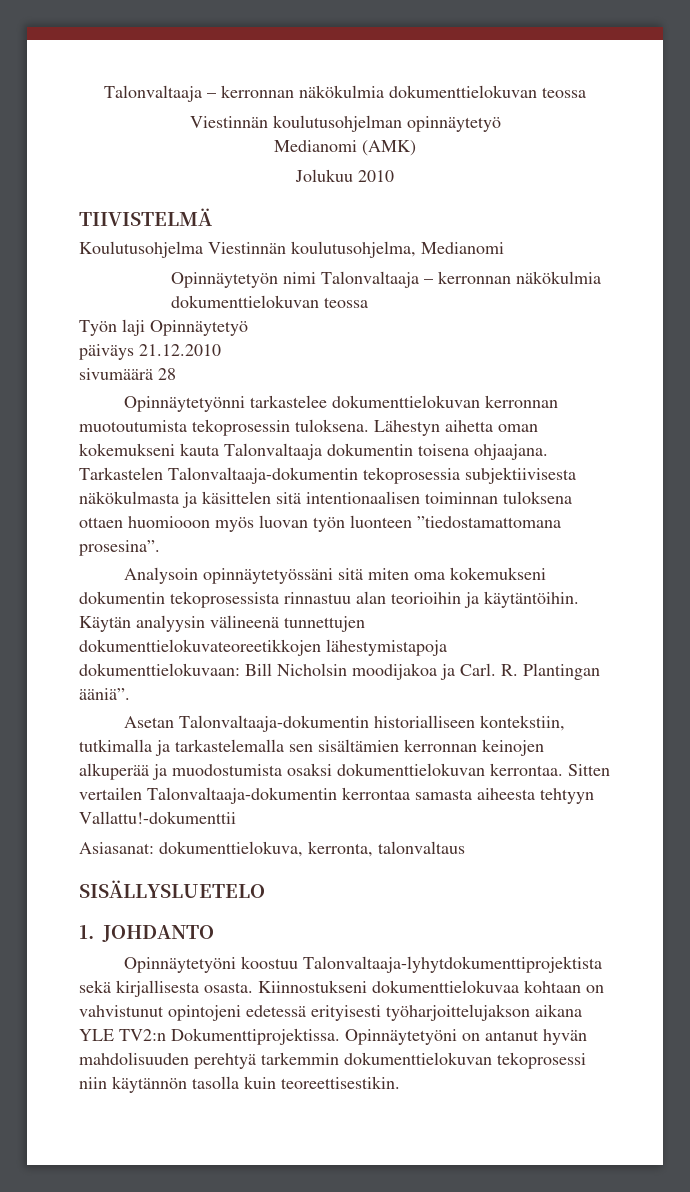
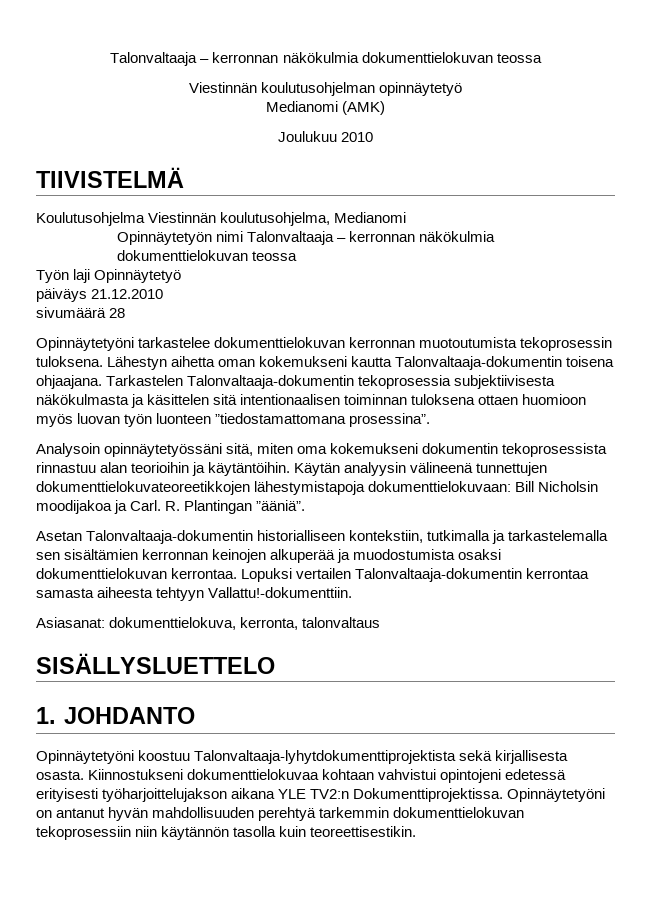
[295,169,353,182] Jolukuu -> [277,131,337,142] Joulukuu
[123,396,245,412] Opinnäytetyönni -> [36,337,134,351] Opinnäytetyöni
[180,443,413,460] kauta Talonvaltaaja dokumentin -> [351,356,563,370] kautta Talonvaltaaja-dokumentin
[128,516,210,528] huomiooon -> [522,394,587,405] huomioon
[79,540,160,556] prosesina”. -> [349,413,431,427] prosessina”.
[337,568,363,580] sitä -> [226,443,254,456] sitä,
[79,688,130,700] ääniä”. -> [256,500,306,511] ”ääniä”.
[568,764,610,776] Sitten -> [241,568,293,582] Lopuksi
[79,811,236,824] Vallattu!-dokumenttii -> [208,587,353,598] Vallattu!-dokumenttiin.
[79,880,265,898] SISÄLLYSLUETELO -> [36,653,275,674] SISÄLLYSLUETTELO
[586,985,604,993] [79,1005,164,1017] on vahvistunut -> [378,769,437,780] vahvistui
[79,1052,189,1065] mahdolisuuden -> [152,807,255,818] mahdollisuuden
[497,1052,586,1069] tekoprosessi -> [36,826,131,840] tekoprosessiin

